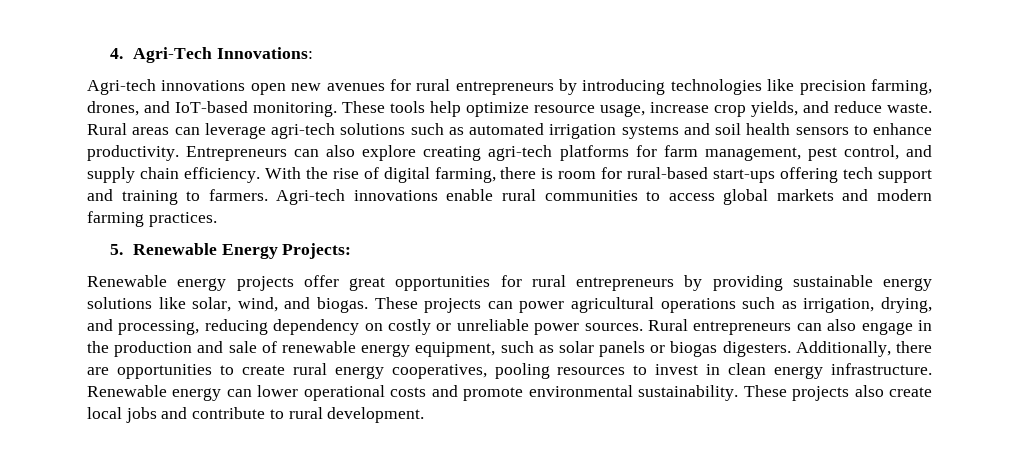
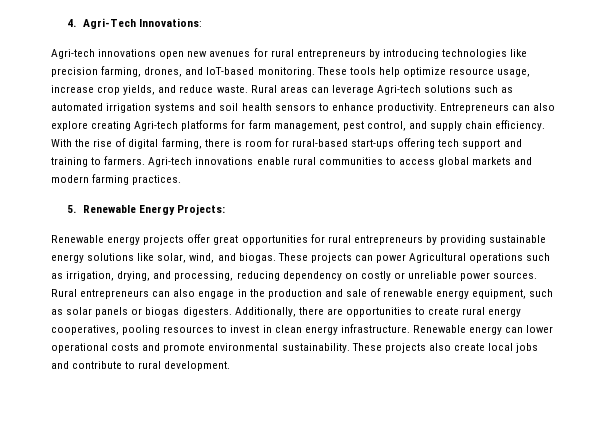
[271,123,335,139] agri-tech -> [377,85,422,95] Agri-tech
[488,145,553,161] agri-tech -> [134,121,179,131] Agri-tech
[571,297,655,313] agricultural -> [409,253,467,263] Agricultural

